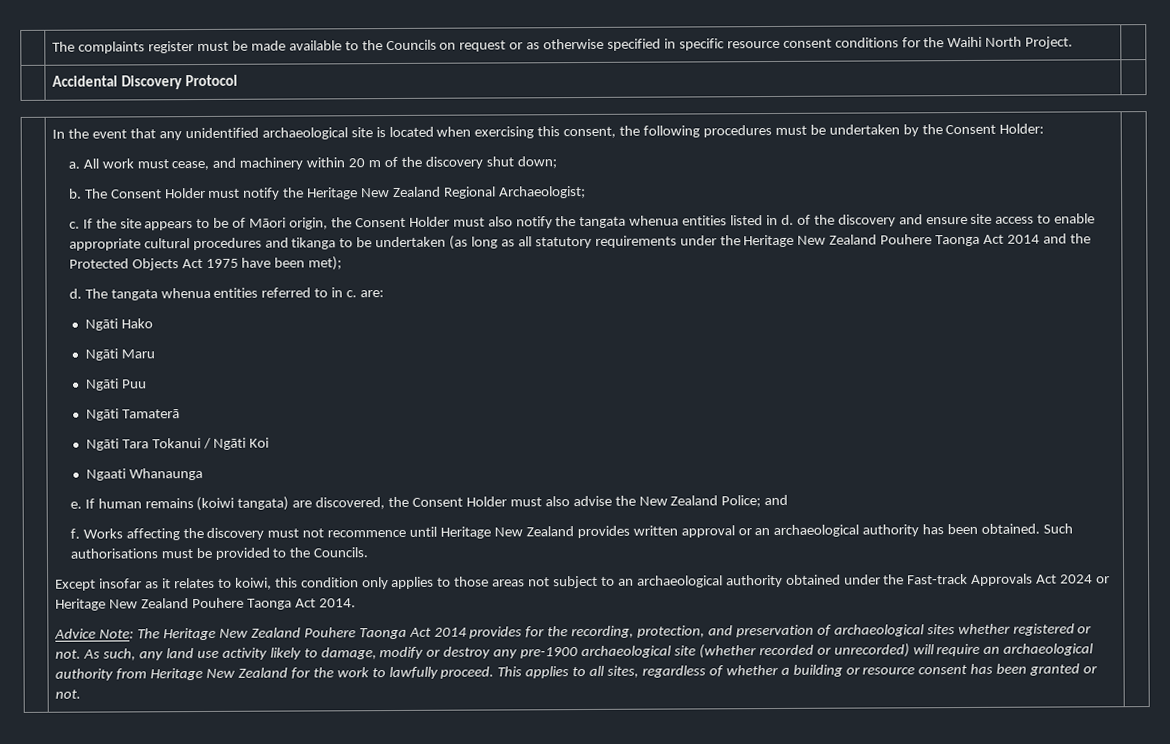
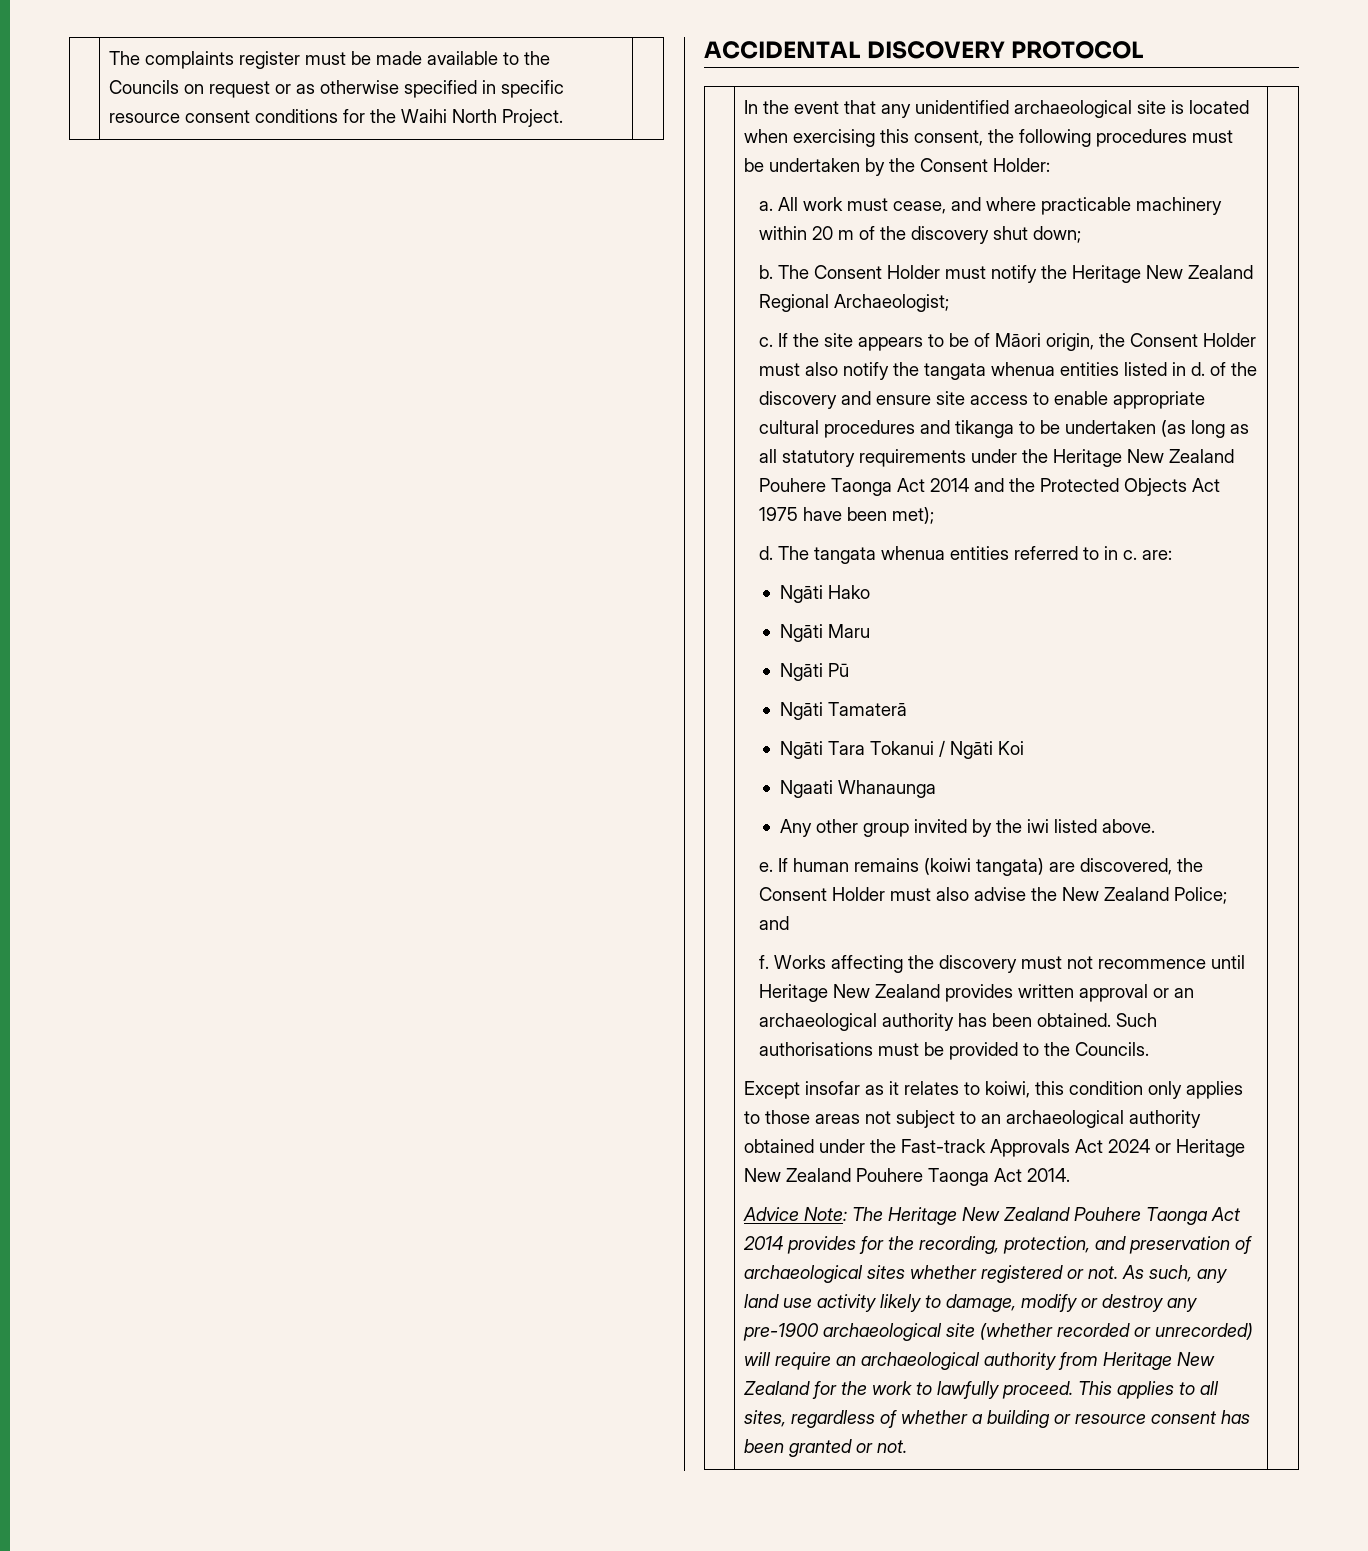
[52,74,239,90] // | Accidental Discovery Protocol | -> [704,41,1145,59] // ACCIDENTAL DISCOVERY PROTOCOL
(237, 162) none -> [986,197,1132,215] where practicable
[121,379,147,389] Puu -> [827,663,849,677] Pū
(203, 474) none -> [779,819,1155,837] // Any other group invited by the iwi listed above.

